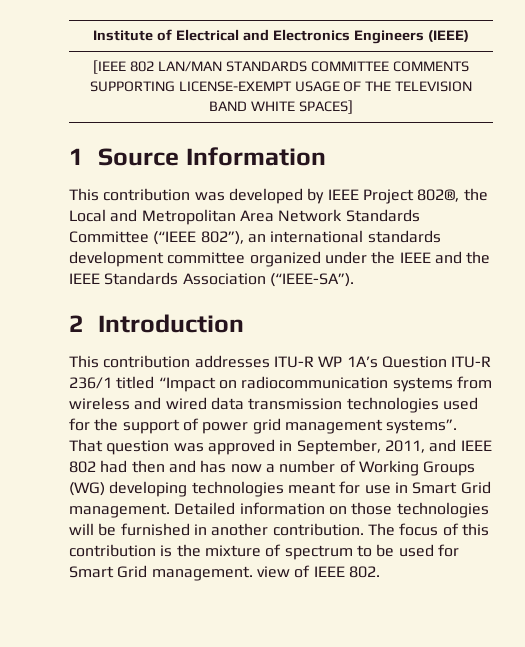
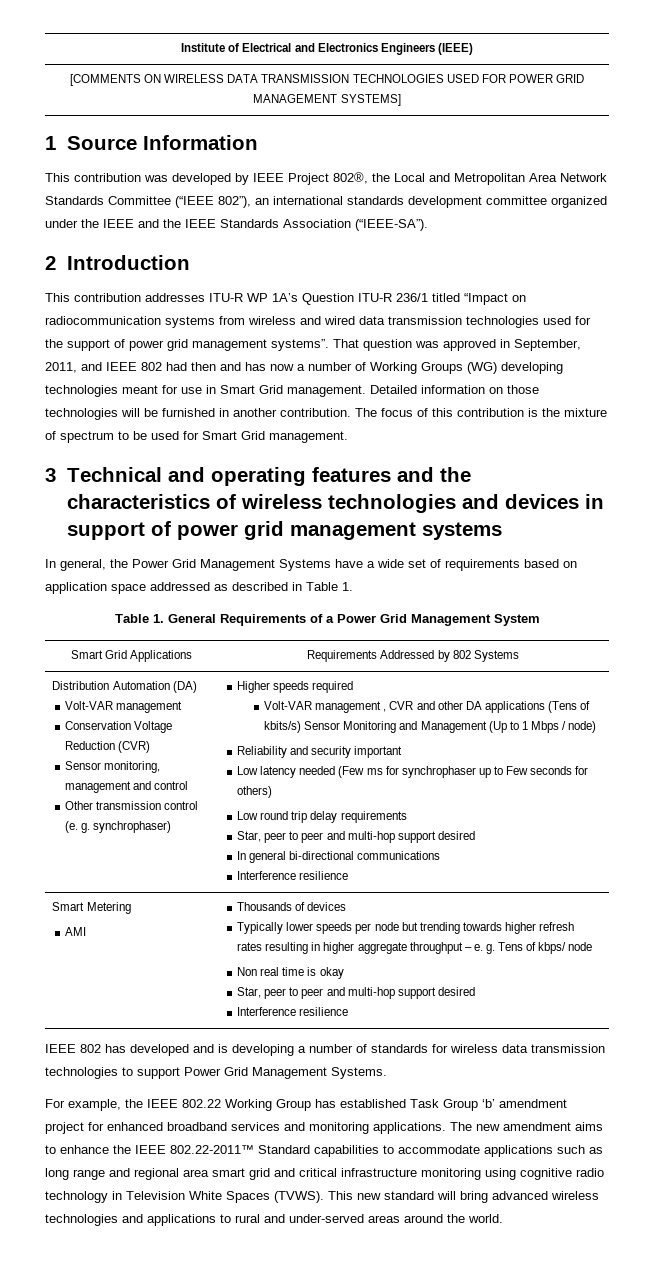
[93,60,469,74] [89,81,473,92] [209,100,353,114] [IEEE 802 LAN/MAN STANDARDS COMMITTEE COMMENTS SUPPORTING LICENSE-EXEMPT USAGE OF THE TELEVISION BAND WHITE SPACES] -> [70,74,584,86] [253,94,401,106] [COMMENTS ON WIRELESS DATA TRANSMISSION TECHNOLOGIES USED FOR POWER GRID MANAGEMENT SYSTEMS]
[256,565,380,578] view of IEEE 802. -> [45,467,472,486] [67,494,605,513] [67,521,503,540] [45,559,577,571] [45,582,353,594] [114,614,540,626] [70,650,193,662] [307,650,519,662] [52,681,197,693] [65,701,183,713] [65,721,173,733] [65,741,151,753] [65,761,161,773] [65,781,189,793] [65,801,199,810] [65,821,172,833] [237,681,354,693] [264,701,591,713] [264,721,597,733] [237,746,403,758] [237,766,589,778] [237,786,273,798] [237,811,407,823] [237,831,475,843] [237,851,441,863] [237,871,349,880] [52,902,131,914] [65,927,87,936] [237,902,347,911] [237,922,575,934] [237,942,593,954] [237,967,344,979] [237,987,475,999] [237,1007,349,1016] [45,1044,605,1056] [45,1067,387,1079] [45,1099,567,1111] [45,1122,603,1134] [45,1145,603,1157] [45,1168,604,1180] [45,1191,599,1203] [45,1214,503,1226] // 3 Technical and operating features and the characteristics of wireless technologies and devices in support of power grid management systems // In general, the Power Grid Management Systems have a wide set of requirements based on application space addressed as described in Table 1. // Table 1. General Requirements of a Power Grid Management System // Smart Grid Applications | Requirements Addressed by 802 Systems // Distribution Automation (DA) // Volt-VAR management // Conservation Voltage Reduction (CVR) // Sensor monitoring, management and control // Other transmission control (e. g. synchrophaser) | Higher speeds required // Volt-VAR management , CVR and other DA applications (Tens of kbits/s) Sensor Monitoring and Management (Up to 1 Mbps / node) // Reliability and security important // Low latency needed (Few ms for synchrophaser up to Few seconds for others) // Low round trip delay requirements // Star, peer to peer and multi-hop support desired // In general bi-directional communications // Interference resilience // Smart Metering // AMI | Thousands of devices // Typically lower speeds per node but trending towards higher refresh rates resulting in higher aggregate throughput – e. g. Tens of kbps/ node // Non real time is okay // Star, peer to peer and multi-hop support desired // Interference resilience // IEEE 802 has developed and is developing a number of standards for wireless data transmission technologies to support Power Grid Management Systems. // For example, the IEEE 802.22 Working Group has established Task Group ‘b’ amendment project for enhanced broadband services and monitoring applications. The new amendment aims to enhance the IEEE 802.22-2011™ Standard capabilities to accommodate applications such as long range and regional area smart grid and critical infrastructure monitoring using cognitive radio technology in Television White Spaces (TVWS). This new standard will bring advanced wireless technologies and applications to rural and under-served areas around the world.

